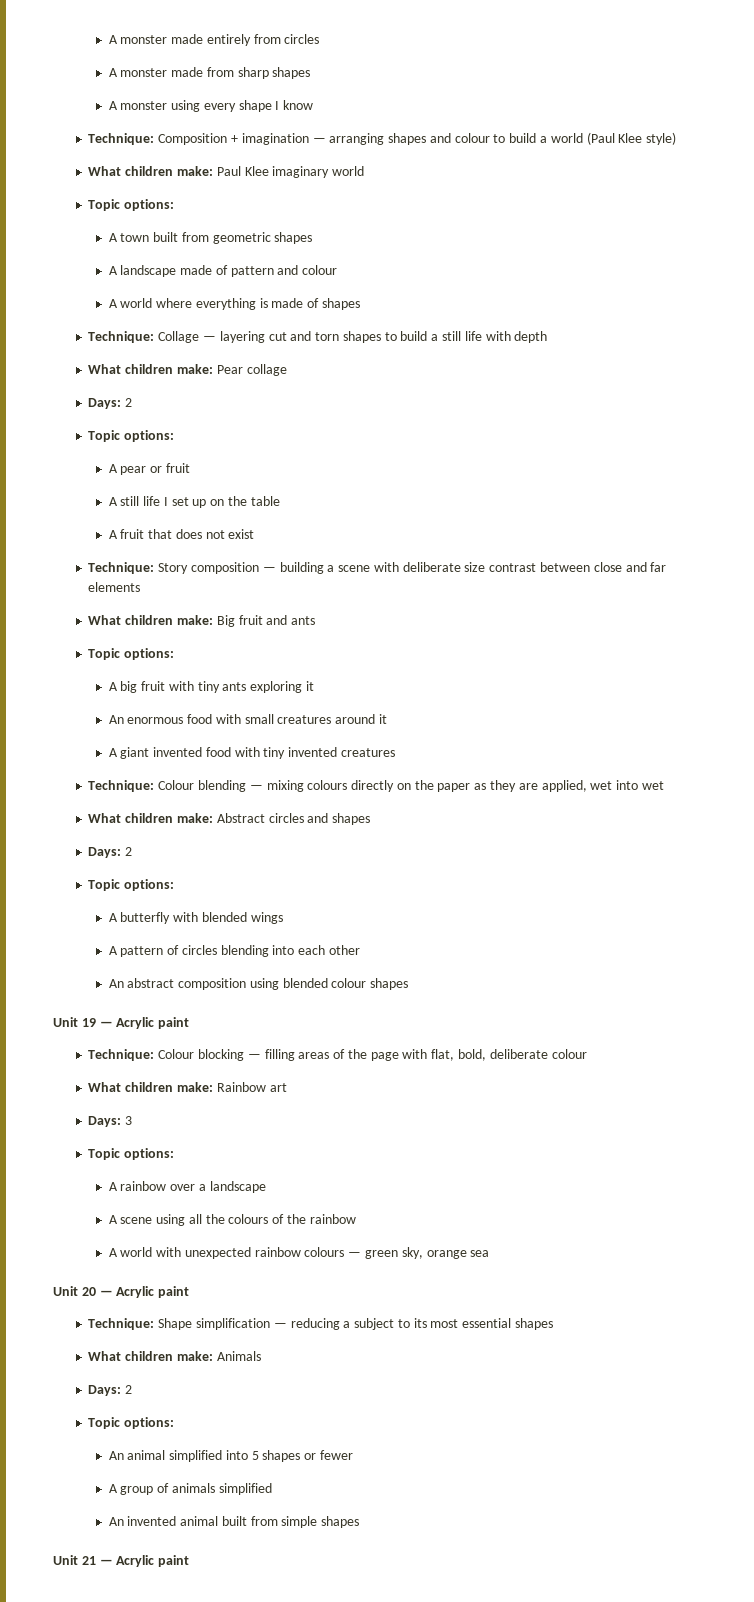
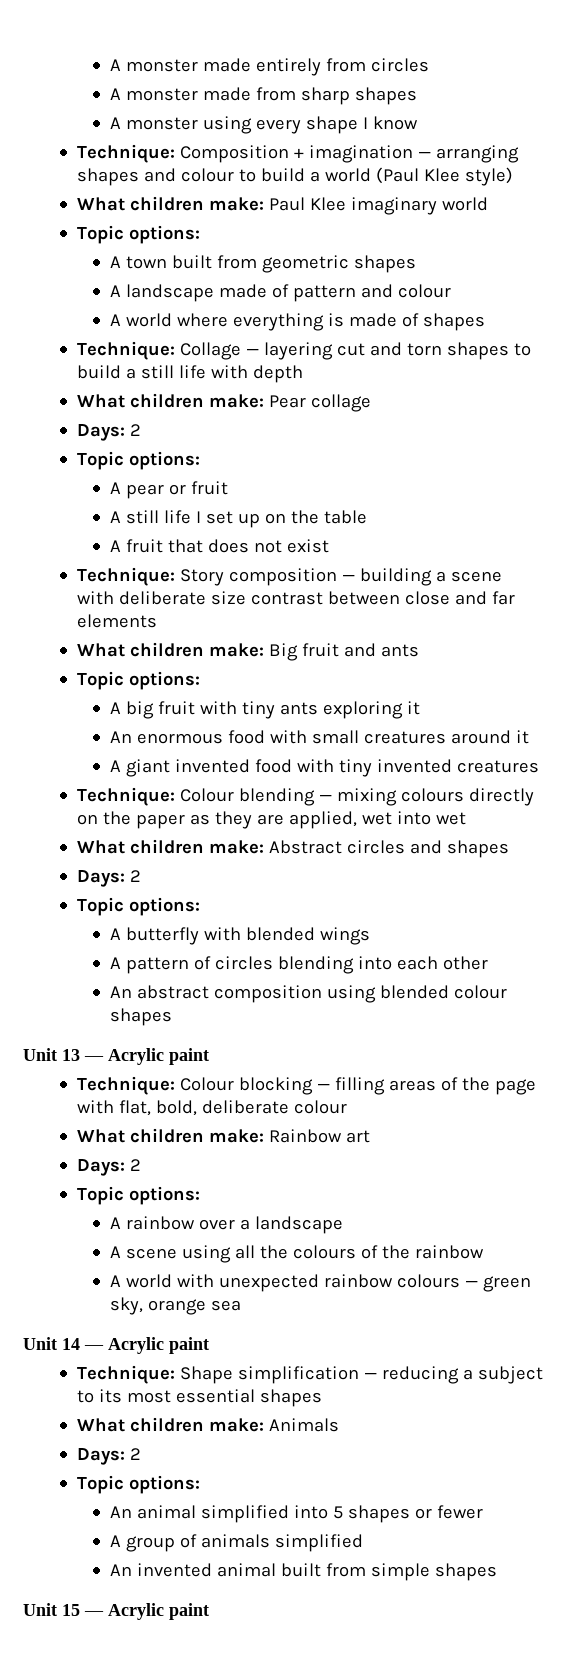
[81,1018,96,1027] 19 -> [62,1049,80,1061] 13
[125,1116,133,1125] 3 -> [129,1159,141,1171] 2
[81,1287,96,1296] 20 -> [62,1338,80,1350] 14
[81,1556,96,1565] 21 -> [62,1604,80,1616] 15

